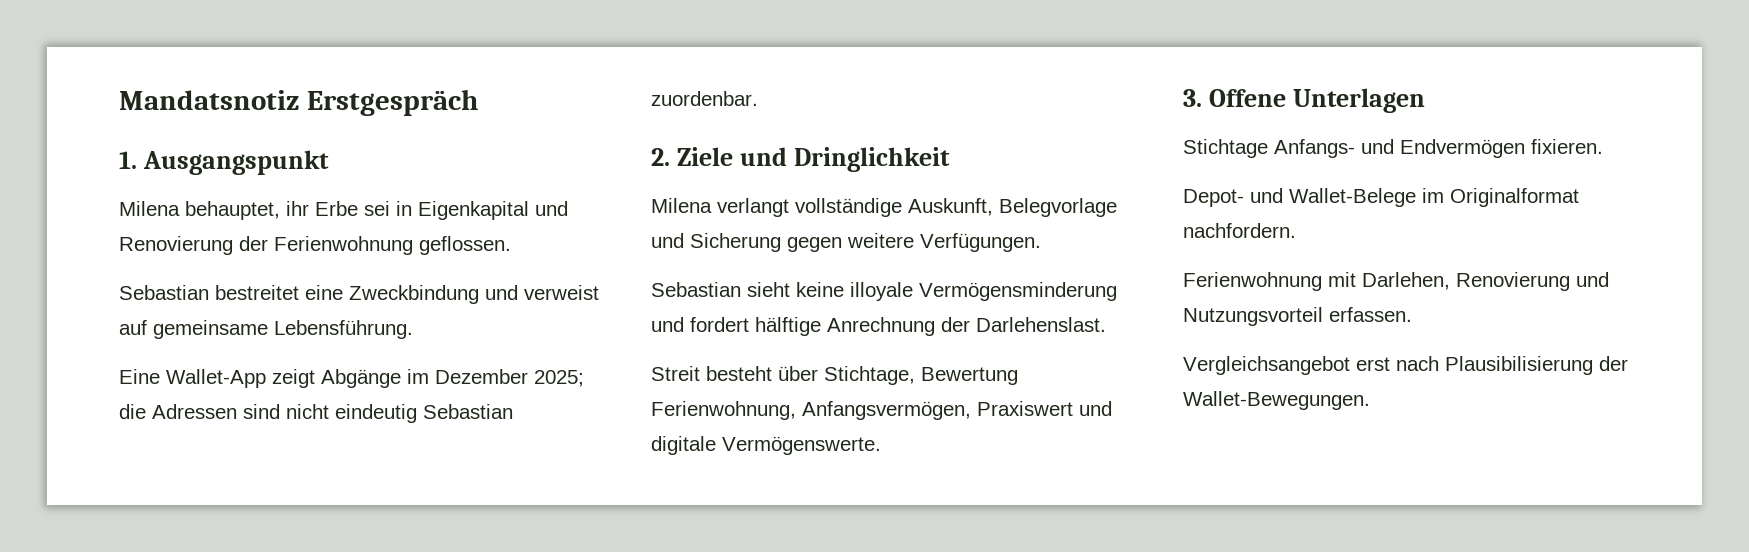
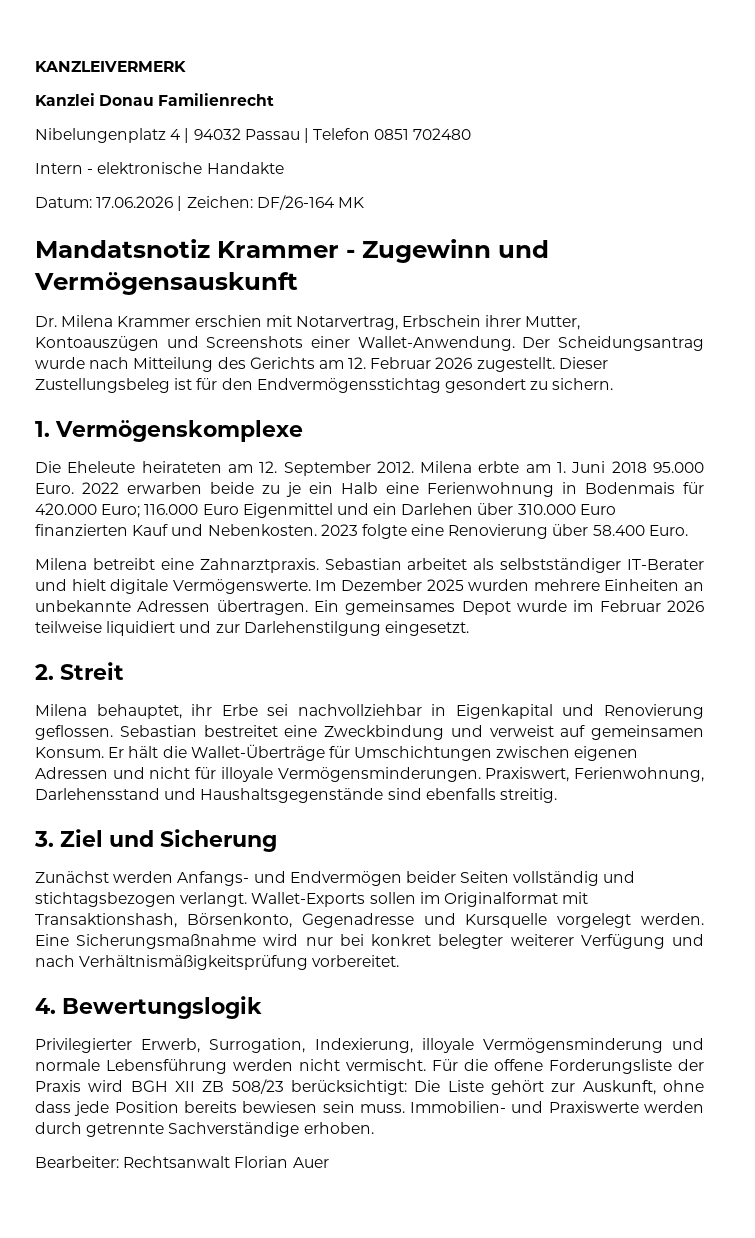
[119,89,478,116] [119,150,330,175] Mandatsnotiz Erstgespräch // 1. Ausgangspunkt -> [35,61,186,72] [35,93,275,106] [35,128,472,143] [35,162,284,174] [35,195,364,211] [35,239,549,263] [34,272,298,295] [35,315,581,330] [35,336,704,351] [35,357,608,372] [35,378,614,393] [35,420,303,442] [35,461,704,476] [35,482,704,497] [35,503,616,518] [35,524,688,539] [35,558,704,573] [35,579,705,594] [35,600,705,615] [35,621,469,636] [35,662,124,680] KANZLEIVERMERK // Kanzlei Donau Familienrecht // Nibelungenplatz 4 | 94032 Passau | Telefon 0851 702480 // Intern - elektronische Handakte // Datum: 17.06.2026 | Zeichen: DF/26-164 MK // Mandatsnotiz Krammer - Zugewinn und Vermögensauskunft // Dr. Milena Krammer erschien mit Notarvertrag, Erbschein ihrer Mutter, Kontoauszügen und Screenshots einer Wallet-Anwendung. Der Scheidungsantrag wurde nach Mitteilung des Gerichts am 12. Februar 2026 zugestellt. Dieser Zustellungsbeleg ist für den Endvermögensstichtag gesondert zu sichern. // 1. Vermögenskomplexe // Die Eheleute heirateten am 12. September 2012. Milena erbte am 1. Juni 2018 95.000 Euro. 2022 erwarben beide zu je ein Halb eine Ferienwohnung in Bodenmais für 420.000 Euro; 116.000 Euro Eigenmittel und ein Darlehen über 310.000 Euro finanzierten Kauf und Nebenkosten. 2023 folgte eine Renovierung über 58.400 Euro. // Milena betreibt eine Zahnarztpraxis. Sebastian arbeitet als selbstständiger IT-Berater und hielt digitale Vermögenswerte. Im Dezember 2025 wurden mehrere Einheiten an unbekannte Adressen übertragen. Ein gemeinsames Depot wurde im Februar 2026 teilweise liquidiert und zur Darlehenstilgung eingesetzt. // 2. Streit
(390, 208) none -> [297,704,422,716] nachvollziehbar
[239,236,413,255] der Ferienwohnung -> (704, 711) none
(511, 245) // -> (113, 732) none
[153,320,413,339] [119,369,584,388] [119,404,513,423] [651,91,758,106] [651,147,951,172] [651,198,1117,217] [651,233,1041,252] [651,282,1117,301] [651,317,1106,336] [651,366,1018,385] [651,401,1112,420] [651,436,881,455] [1183,88,1426,113] [1183,139,1603,158] [1183,188,1579,207] [1183,223,1296,238] [1183,272,1609,291] [1183,307,1412,326] [1183,356,1628,375] [1183,391,1370,410] gemeinsame Lebensführung. // Eine Wallet-App zeigt Abgänge im Dezember 2025; die Adressen sind nicht eindeutig Sebastian zuordenbar. // 2. Ziele und Dringlichkeit // Milena verlangt vollständige Auskunft, Belegvorlage und Sicherung gegen weitere Verfügungen. // Sebastian sieht keine illoyale Vermögensminderung und fordert hälftige Anrechnung der Darlehenslast. // Streit besteht über Stichtage, Bewertung Ferienwohnung, Anfangsvermögen, Praxiswert und digitale Vermögenswerte. // 3. Offene Unterlagen // Stichtage Anfangs- und Endvermögen fixieren. // Depot- und Wallet-Belege im Originalformat nachfordern. // Ferienwohnung mit Darlehen, Renovierung und Nutzungsvorteil erfassen. // Vergleichsangebot erst nach Plausibilisierung der Wallet-Bewegungen. -> [591,725,704,740] [35,744,639,761] [35,767,704,782] [35,788,557,803] [34,829,277,852] [35,871,636,886] [35,892,589,907] [35,913,704,928] [35,934,704,949] [35,955,400,970] [35,996,262,1019] [35,1038,704,1053] [35,1059,704,1074] [35,1079,704,1095] [35,1101,704,1116] [35,1122,374,1137] [35,1156,329,1168] gemeinsamen Konsum. Er hält die Wallet-Überträge für Umschichtungen zwischen eigenen Adressen und nicht für illoyale Vermögensminderungen. Praxiswert, Ferienwohnung, Darlehensstand und Haushaltsgegenstände sind ebenfalls streitig. // 3. Ziel und Sicherung // Zunächst werden Anfangs- und Endvermögen beider Seiten vollständig und stichtagsbezogen verlangt. Wallet-Exports sollen im Originalformat mit Transaktionshash, Börsenkonto, Gegenadresse und Kursquelle vorgelegt werden. Eine Sicherungsmaßnahme wird nur bei konkret belegter weiterer Verfügung und nach Verhältnismäßigkeitsprüfung vorbereitet. // 4. Bewertungslogik // Privilegierter Erwerb, Surrogation, Indexierung, illoyale Vermögensminderung und normale Lebensführung werden nicht vermischt. Für die offene Forderungsliste der Praxis wird BGH XII ZB 508/23 berücksichtigt: Die Liste gehört zur Auskunft, ohne dass jede Position bereits bewiesen sein muss. Immobilien- und Praxiswerte werden durch getrennte Sachverständige erhoben. // Bearbeiter: Rechtsanwalt Florian Auer

